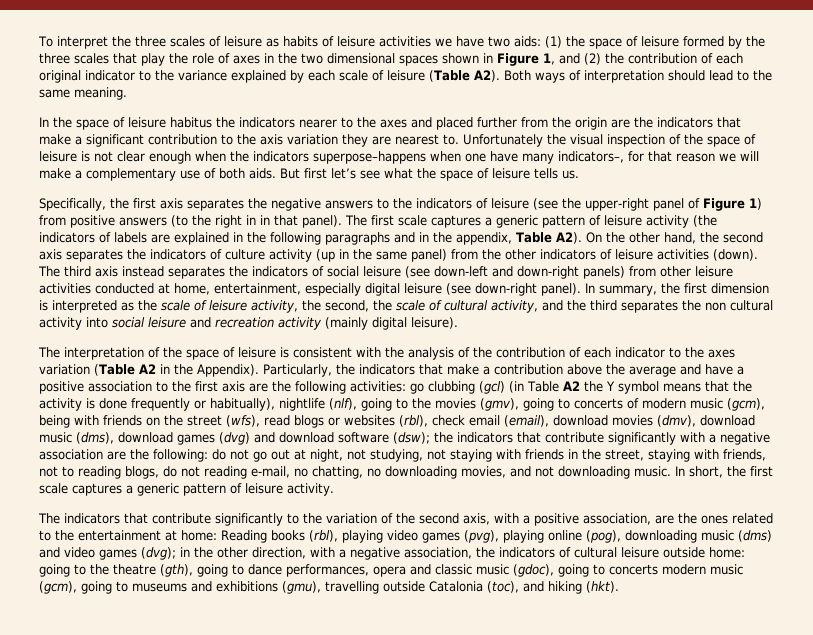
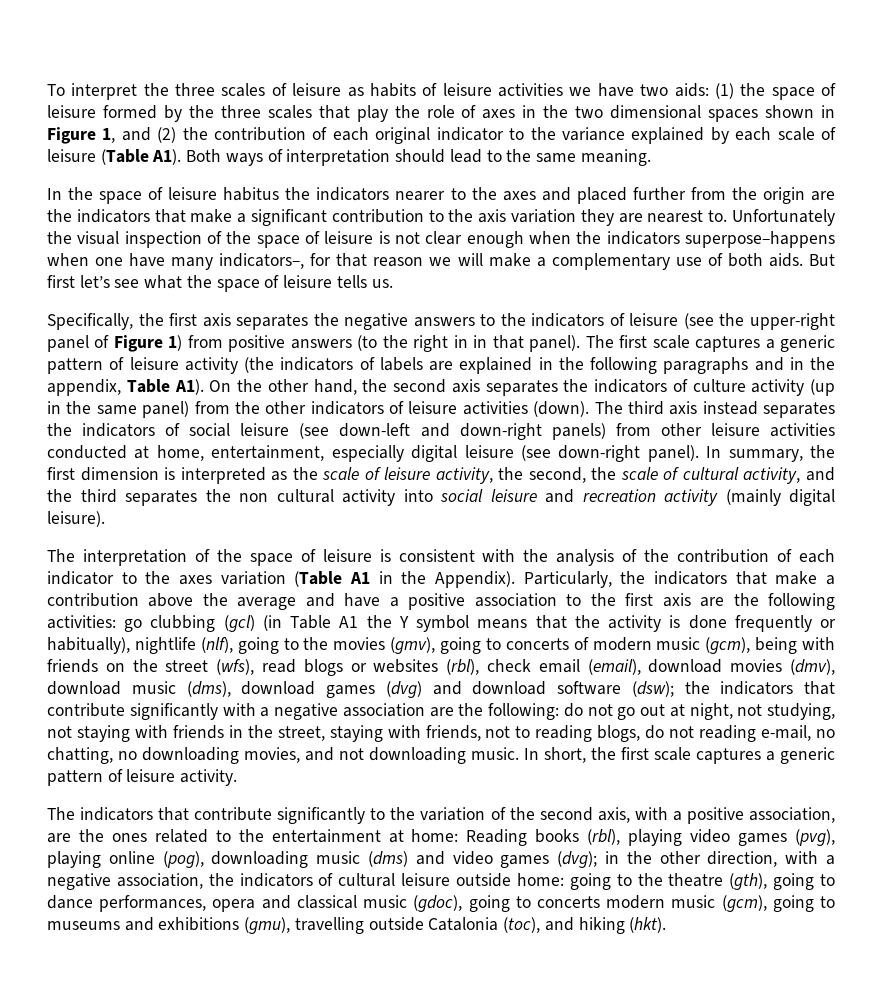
[473,70,500,82] A2). -> [152,149,182,165] A1).
[555,232,582,244] A2). -> [174,379,204,395] A1).
[138,364,156,374] A2 -> [350,572,370,584] A1
[562,381,580,391] A2 -> [339,616,359,628] A1
[435,564,472,575] classic -> [296,895,357,909] classical

